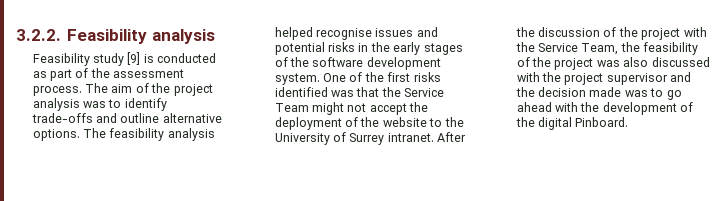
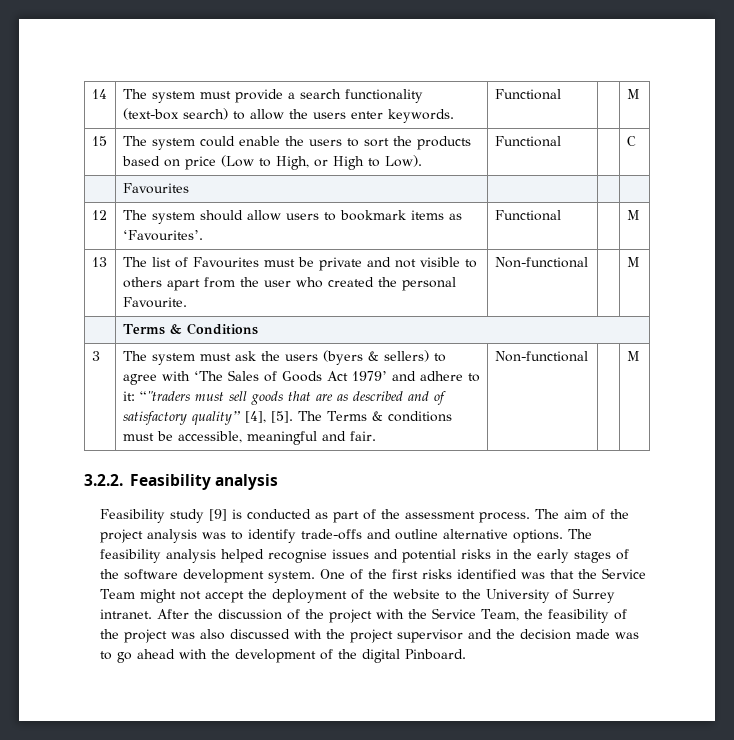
(16, 35) none -> [91,89,107,99] [122,89,423,103] [122,108,454,123] [494,89,561,100] [626,89,640,99] [91,136,107,146] [122,136,471,150] [121,155,422,170] [494,136,561,147] [626,136,636,146] [122,183,189,194] [91,210,107,220] [122,210,462,224] [122,230,203,241] [494,210,561,221] [626,210,640,220] [91,257,107,267] [122,257,477,271] [122,277,456,291] [122,297,187,308] [494,257,588,268] [626,257,640,267] [122,323,258,335] [91,351,100,361] [122,350,446,365] [122,370,480,385] [122,391,446,405] [122,411,452,425] [122,431,376,445] [494,351,588,362] [626,351,640,361] 14 | The system must provide a search functionality (text-box search) to allow the users enter keywords. | Functional | | M // 15 | The system could enable the users to sort the products based on price (Low to High, or High to Low). | Functional | | C // | Favourites | | | // 12 | The system should allow users to bookmark items as ‘Favourites’. | Functional | | M // 13 | The list of Favourites must be private and not visible to others apart from the user who created the personal Favourite. | Non-functional | | M // | Terms & Conditions // 3 | The system must ask the users (byers & sellers) to agree with ‘The Sales of Goods Act 1979’ and adhere to it: “"traders must sell goods that are as described and of satisfactory quality” [4], [5]. The Terms & conditions must be accessible, meaningful and fair. | Non-functional | | M //

